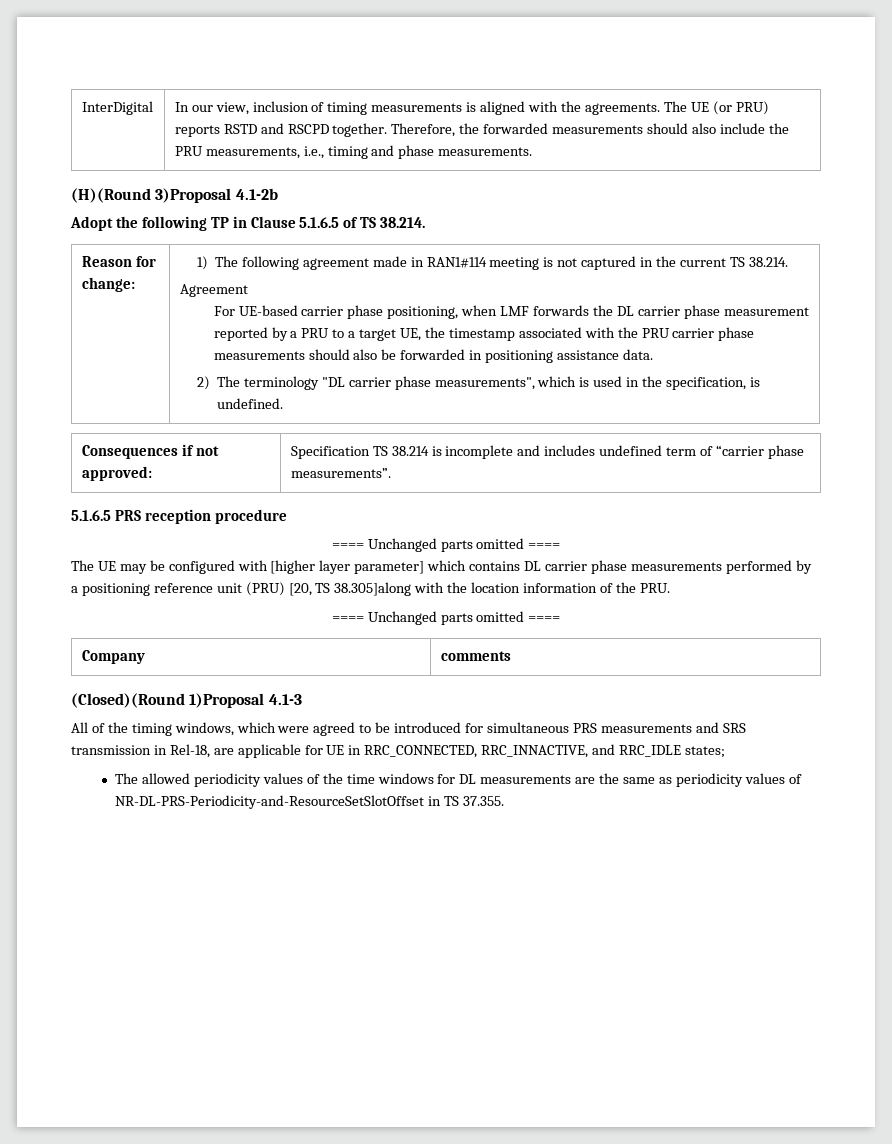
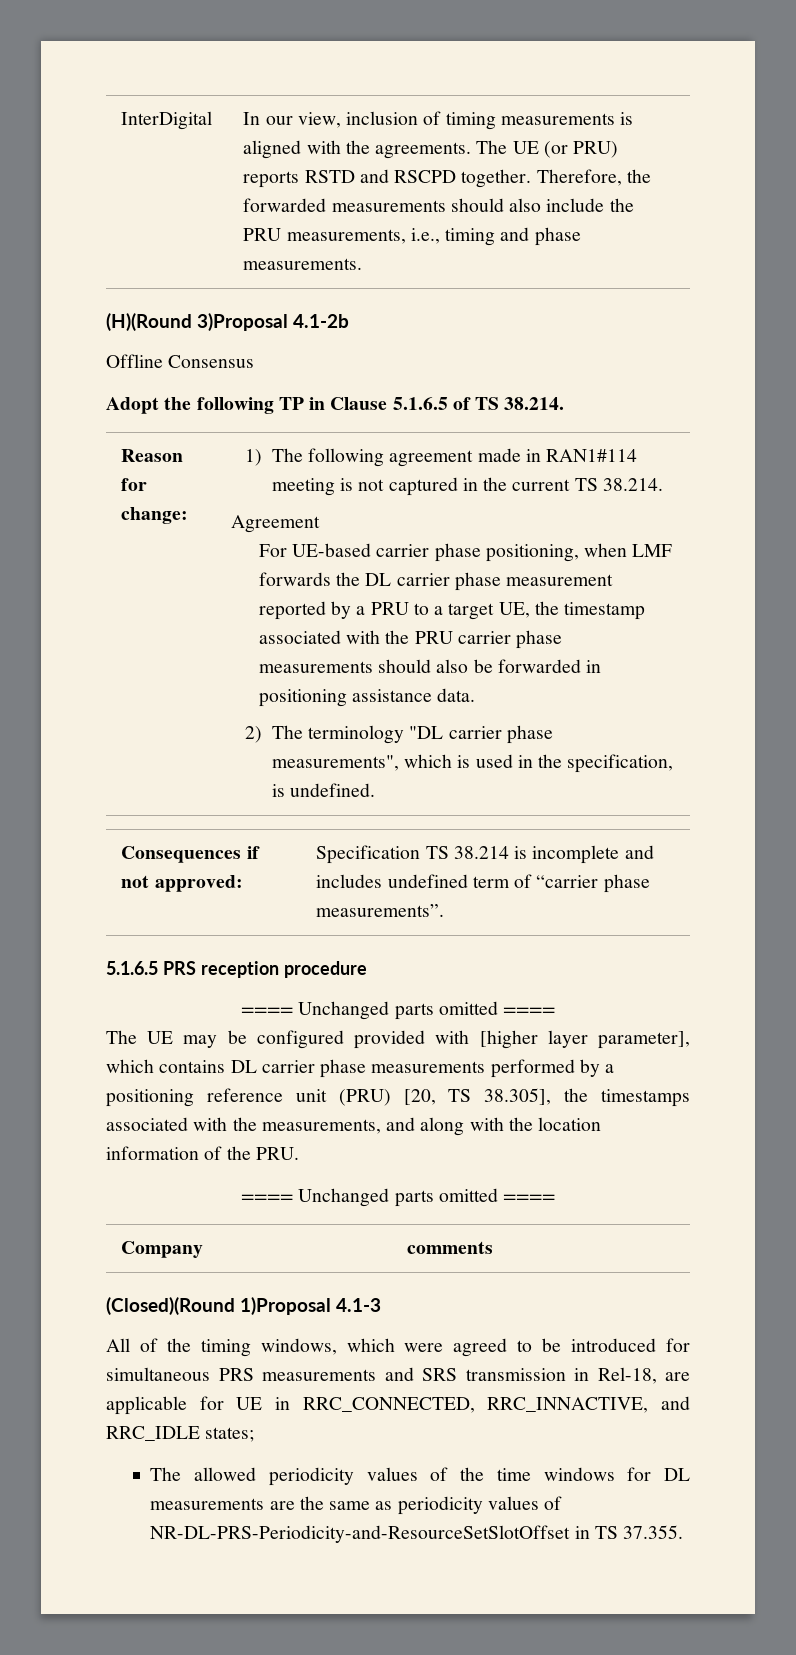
(278, 194) none -> [106,354,255,368] // Offline Consensus
(235, 567) none -> [354,1030,426,1049] provided
[354,561,425,574] parameter] -> [598,1031,690,1049] parameter],
[334,582,412,596] 38.305]along -> [484,1088,690,1107] [106,1117,465,1136] 38.305], the timestamps associated with the measurements, and along

